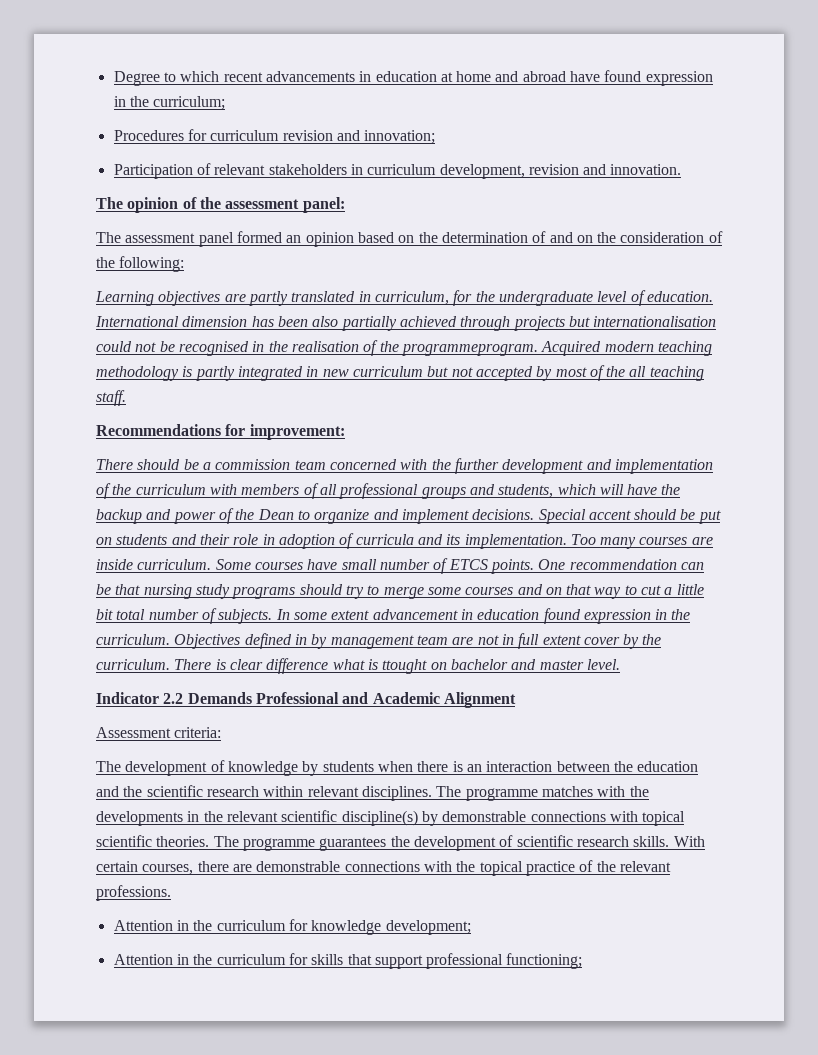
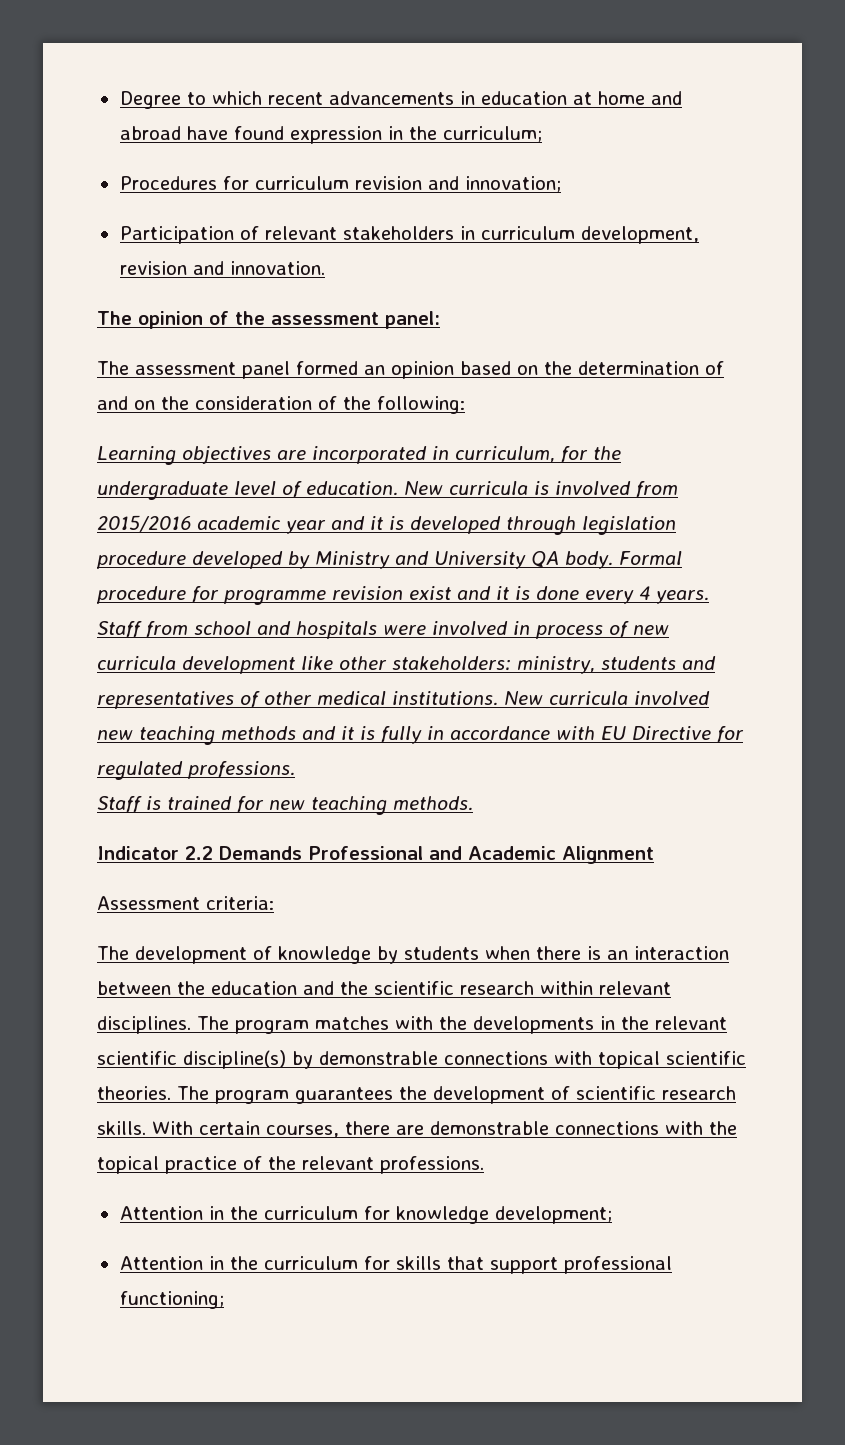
[248,291,356,306] partly translated -> [312,446,427,464] incorporated
[95,316,717,331] [96,340,712,356] [96,365,704,381] [96,390,126,406] [96,424,345,440] [96,458,713,474] [96,483,681,499] [96,508,721,524] [96,533,713,549] [96,558,704,574] [96,584,704,599] [96,608,691,624] [96,633,662,649] [96,658,620,674] International dimension has been also partially achieved through projects but internationalisation could not be recognised in the realisation of the programmeprogram. Acquired modern teaching methodology is partly integrated in new curriculum but not accepted by most of the all teaching staff. // Recommendations for improvement: // There should be a commission team concerned with the further development and implementation of the curriculum with members of all professional groups and students, which will have the backup and power of the Dean to organize and implement decisions. Special accent should be put on students and their role in adoption of curricula and its implementation. Too many courses are inside curriculum. Some courses have small number of ETCS points. One recommendation can be that nursing study programs should try to merge some courses and on that way to cut a little bit total number of subjects. In some extent advancement in education found expression in the curriculum. Objectives defined in by management team are not in full extent cover by the curriculum. There is clear difference what is ttought on bachelor and master level. -> [404,481,678,497] [97,515,676,535] [97,551,682,569] [97,586,709,605] [97,621,669,639] [97,656,716,674] [97,691,710,709] [97,726,744,745] [97,761,295,780] [97,796,473,815] New curricula is involved from 2015/2016 academic year and it is developed through legislation procedure developed by Ministry and University QA body. Formal procedure for programme revision exist and it is done every 4 years. Staff from school and hospitals were involved in process of new curricula development like other stakeholders: ministry, students and representatives of other medical institutions. New curricula involved new teaching methods and it is fully in accordance with EU Directive for regulated professions. // Staff is trained for new teaching methods.
[465,788,538,801] programme -> [235,1020,309,1034] program
[242,838,315,851] programme -> [215,1090,289,1104] program

